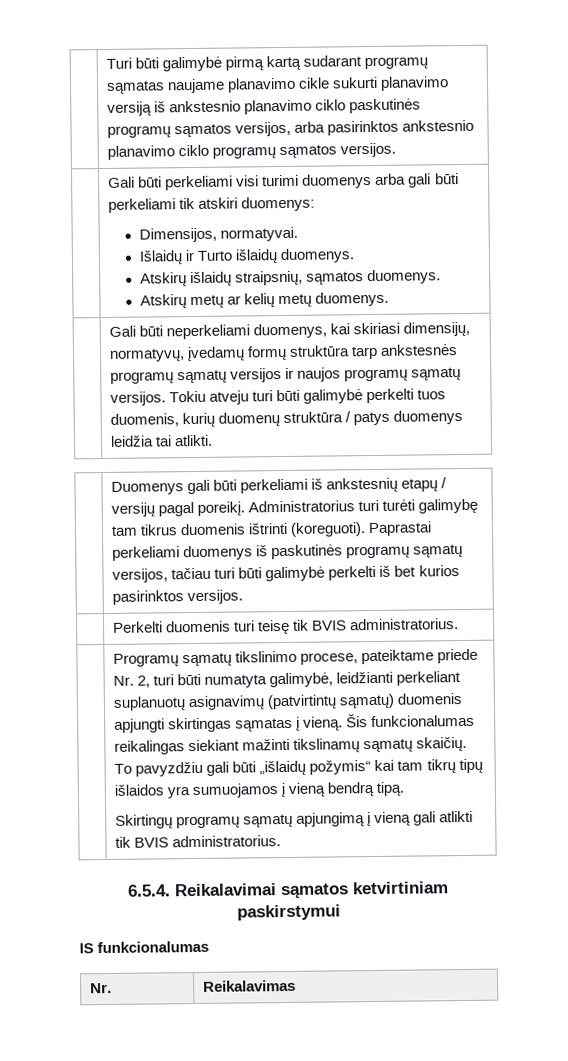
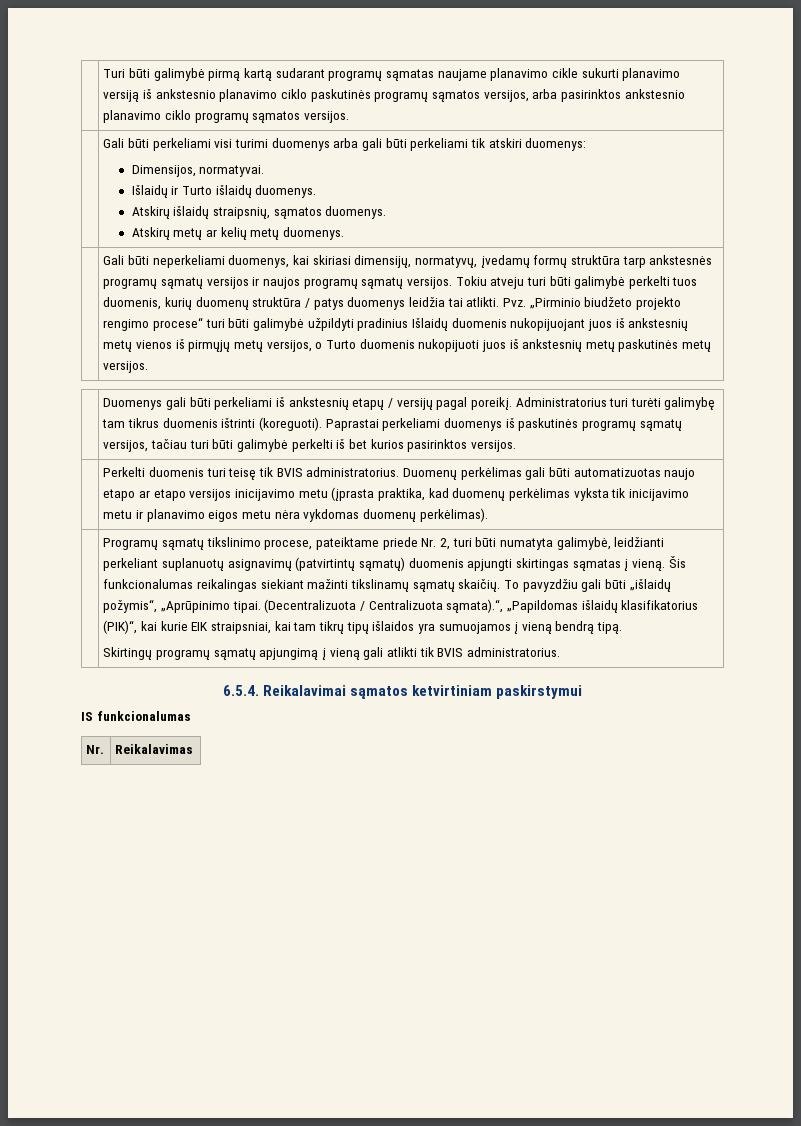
(214, 440) none -> [502,297,681,310] [103,317,689,331] [103,339,712,352] [103,361,149,373] Pvz. „Pirminio biudžeto projekto rengimo procese“ turi būti galimybė užpildyti pradinius Išlaidų duomenis nukopijuojant juos iš ankstesnių metų vienos iš pirmųjų metų versijos, o Turto duomenis nukopijuoti juos iš ankstesnių metų paskutinės metų versijos.
(460, 624) none -> [402,467,696,480] [103,487,689,501] [103,508,488,522] Duomenų perkėlimas gali būti automatizuotas naujo etapo ar etapo versijos inicijavimo metu (įprasta praktika, kad duomenų perkėlimas vyksta tik inicijavimo metu ir planavimo eigos metu nėra vykdomas duomenų perkėlimas).
[309,760,372,775] požymis“ -> [103,599,699,613] [103,620,271,634] požymis“, „Aprūpinimo tipai. (Decentralizuota / Centralizuota sąmata).“, „Papildomas išlaidų klasifikatorius (PIK)“, kai kurie EIK straipsniai,

